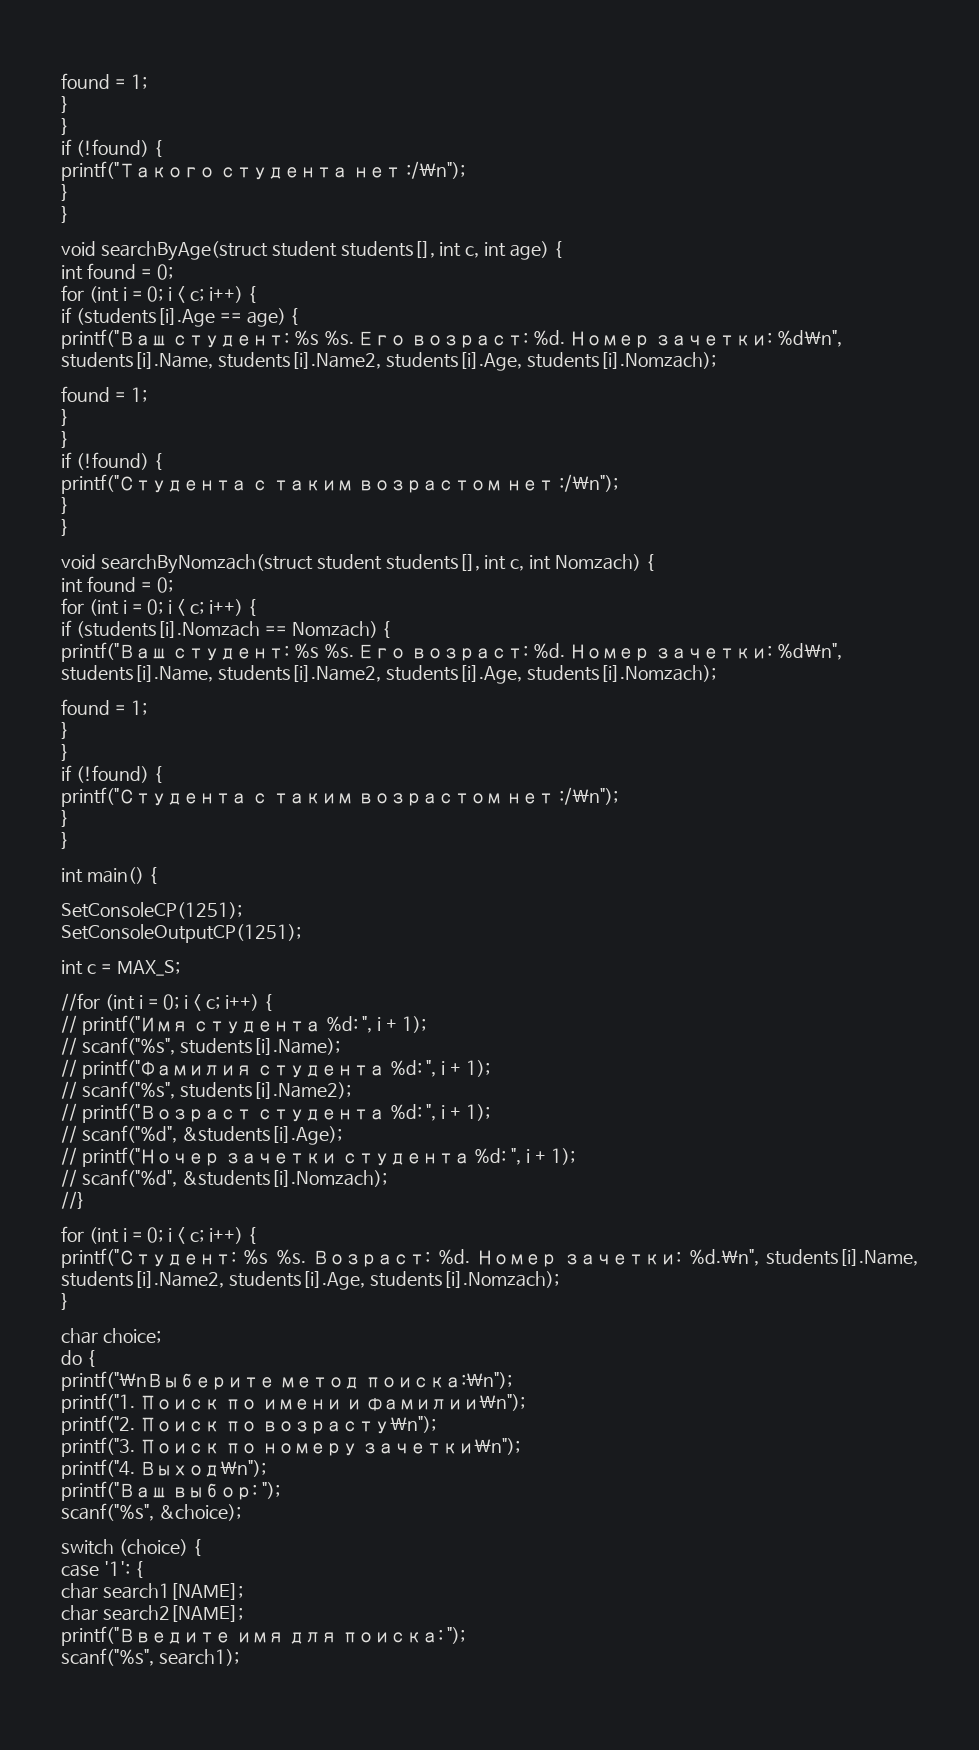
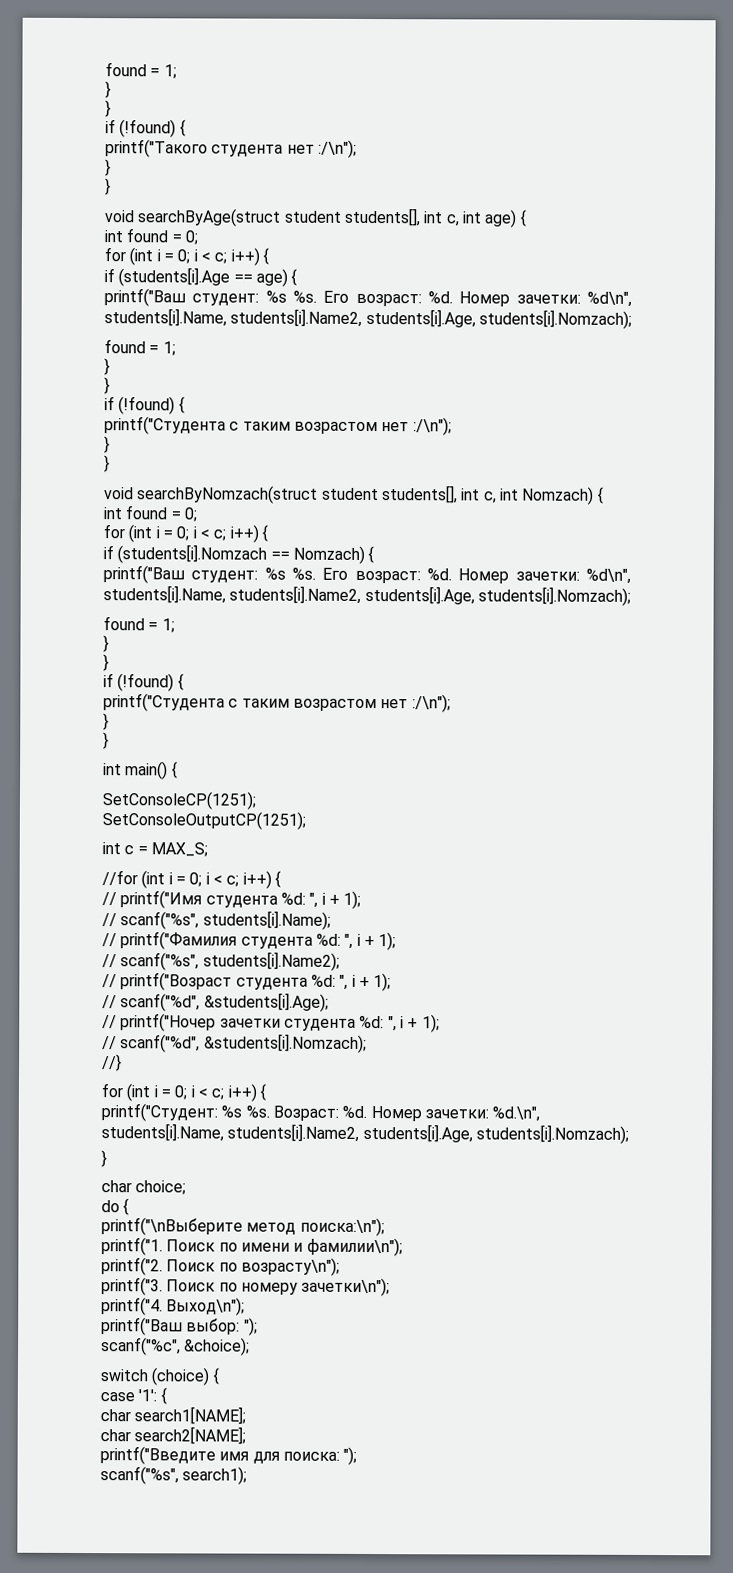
[61,1503,154,1521] scanf("%s", -> [101,1337,181,1356] scanf("%c",

